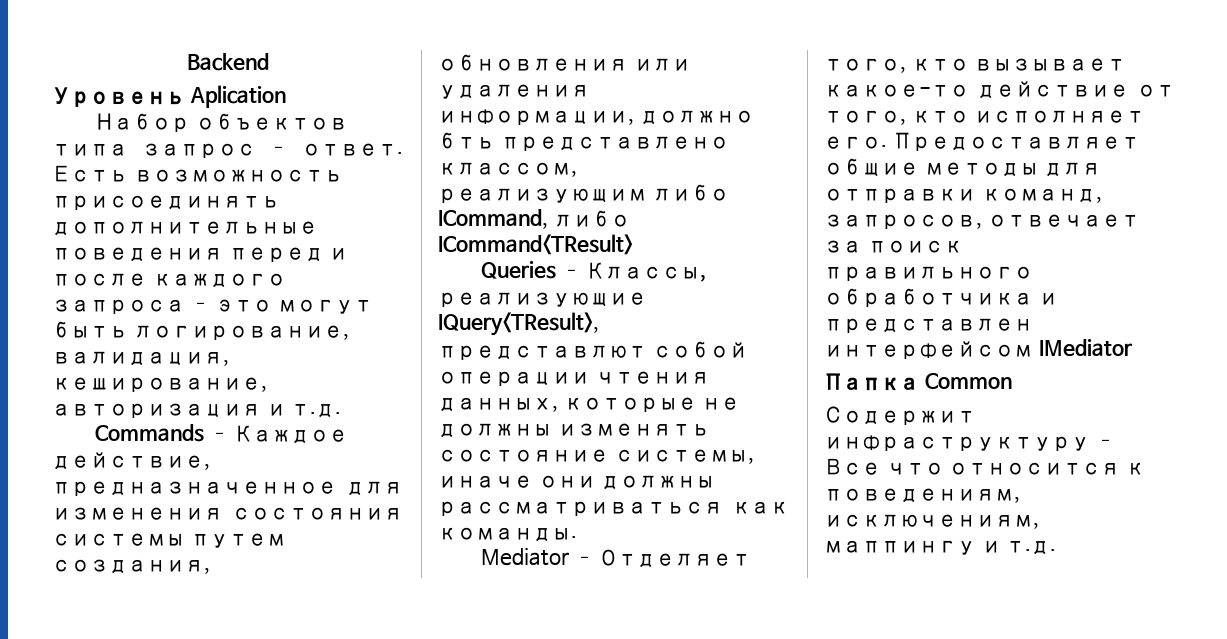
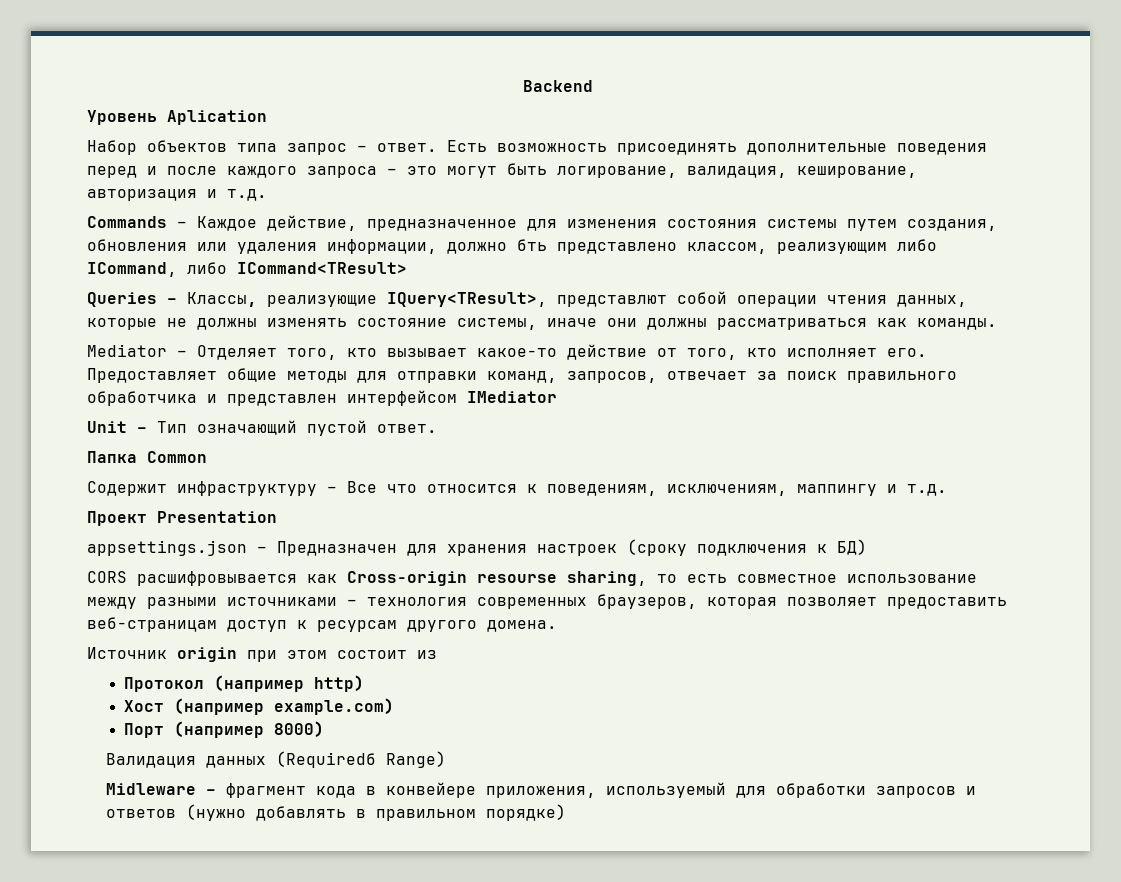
(1132, 348) none -> [87,420,437,436] // Unit – Тип означающий пустой ответ.
(1057, 548) none -> [87,511,277,526] [87,539,867,556] [87,571,977,586] [87,594,1007,609] [87,617,557,632] [87,647,437,662] [124,675,365,692] [124,698,395,715] [124,721,325,738] [106,751,447,768] [106,782,977,798] [106,804,567,821] // Проект Presentation // appsettings.json – Предназначен для хранения настроек (сроку подключения к БД) // CORS расшифровывается как Cross-origin resourse sharing, то есть совместное использование между разными источниками – технология современных браузеров, которая позволяет предоставить веб-страницам доступ к ресурсам другого домена. // Источник origin при этом состоит из // Протокол (например http) // Хост (например example.com) // Порт (например 8000) // Валидация данных (Requiredб Range) // Midleware – фрагмент кода в конвейере приложения, используемый для обработки запросов и ответов (нужно добавлять в правильном порядке)

